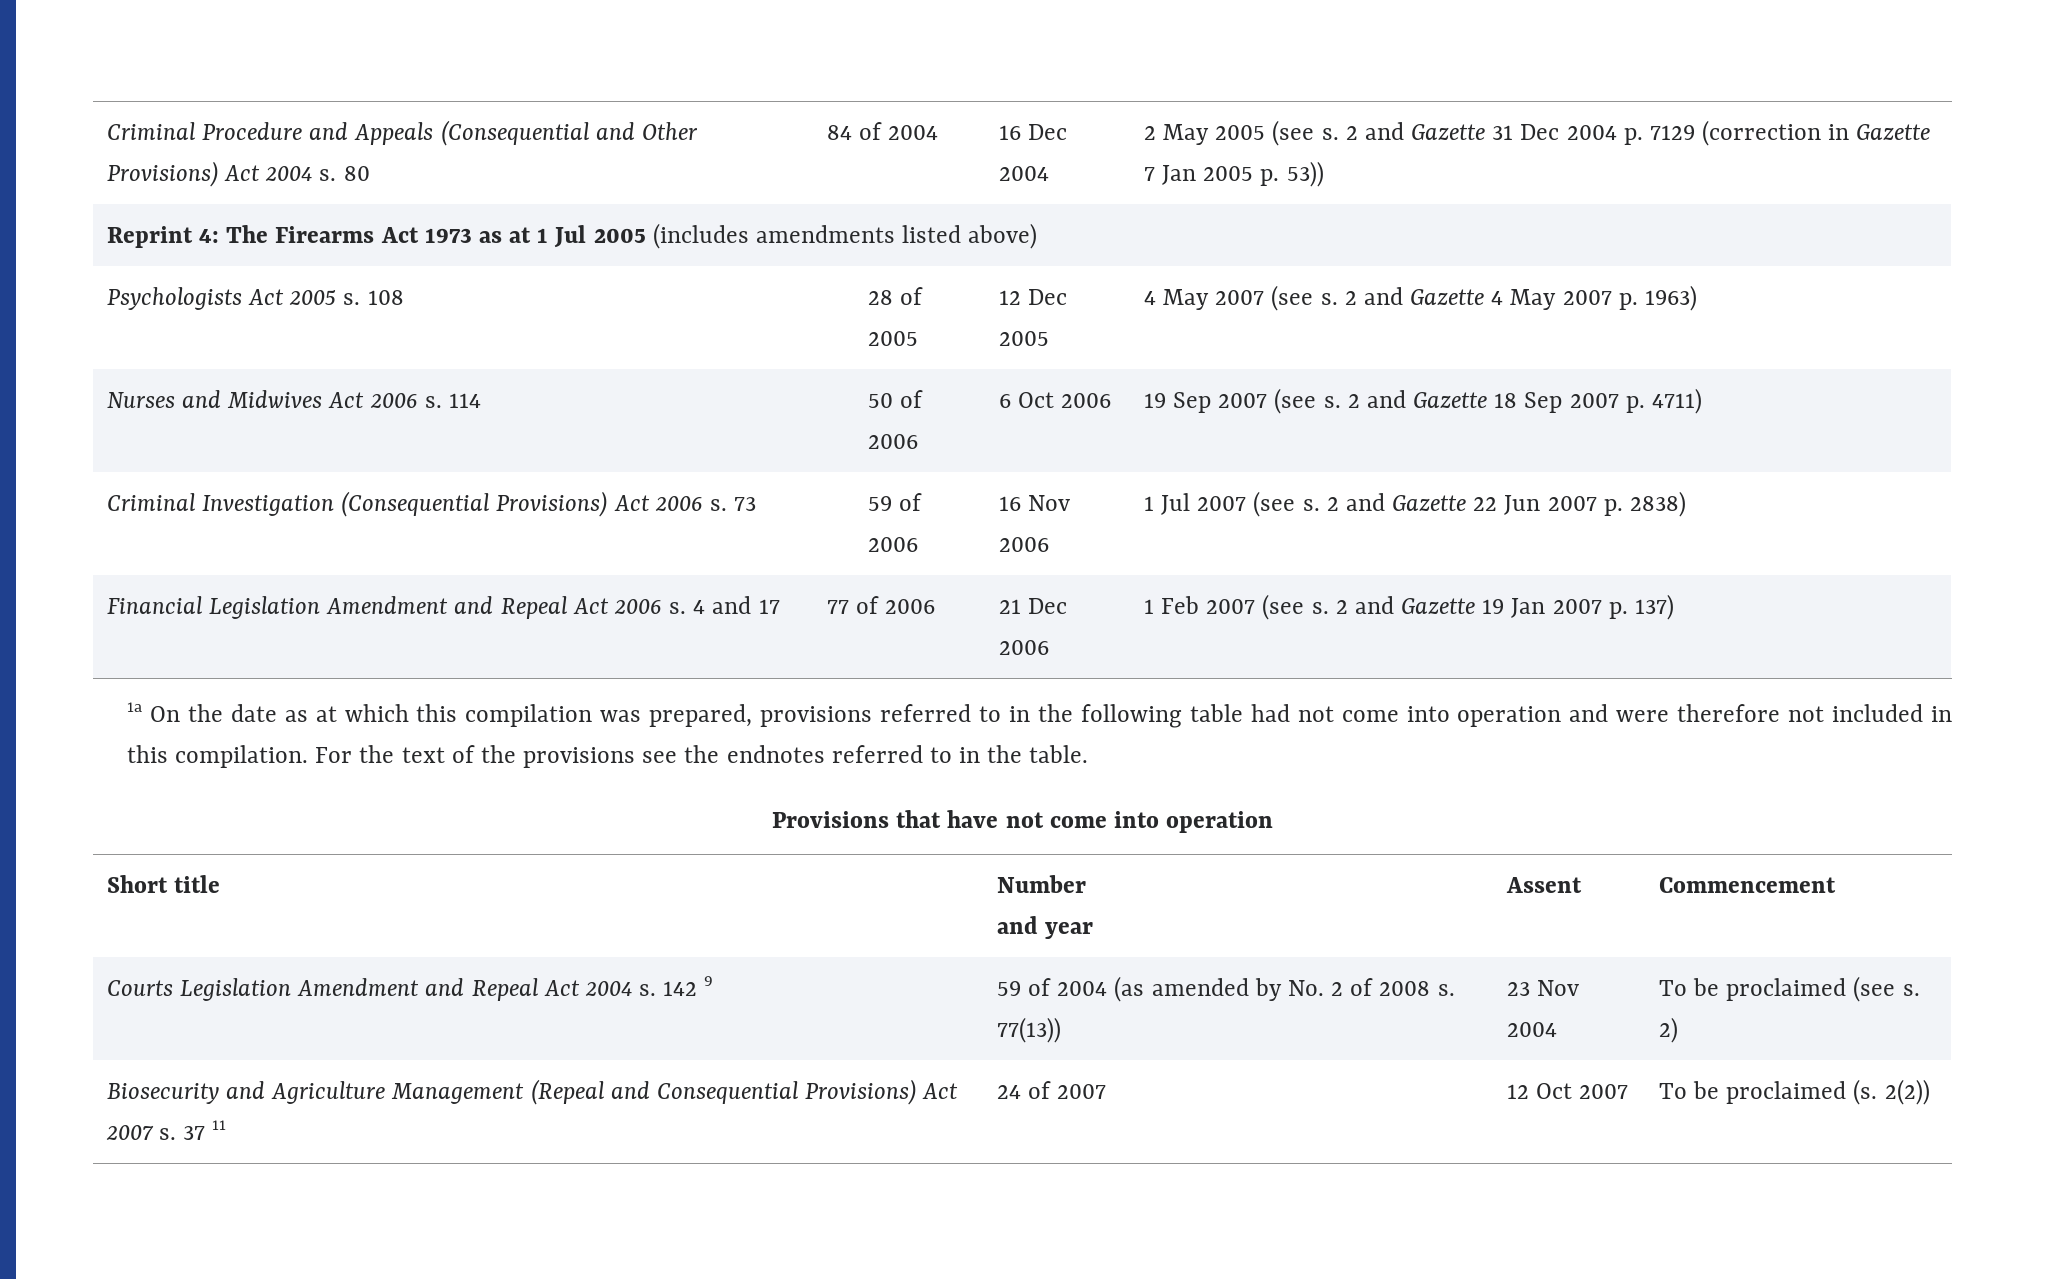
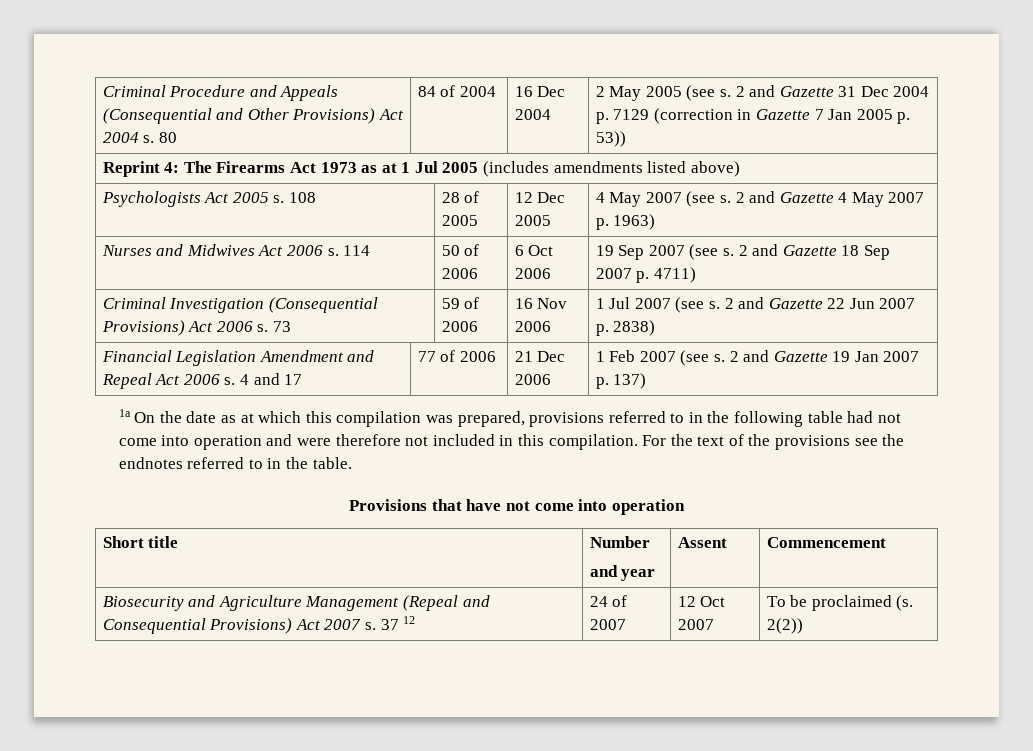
[106,976,714,1001] [996,976,1455,1002] [996,1017,1061,1043] [1506,980,1580,996] [1506,1022,1557,1037] [1658,976,1920,1002] [1658,1017,1678,1043] // Courts Legislation Amendment and Repeal Act 2004 s. 142 9 | 59 of 2004 (as amended by No. 2 of 2008 s. 77(13)) | 23 Nov 2004 | To be proclaimed (see s. 2) -> (886, 542) none
[212,1120,227,1130] 11 -> [403,616,416,624] 12

